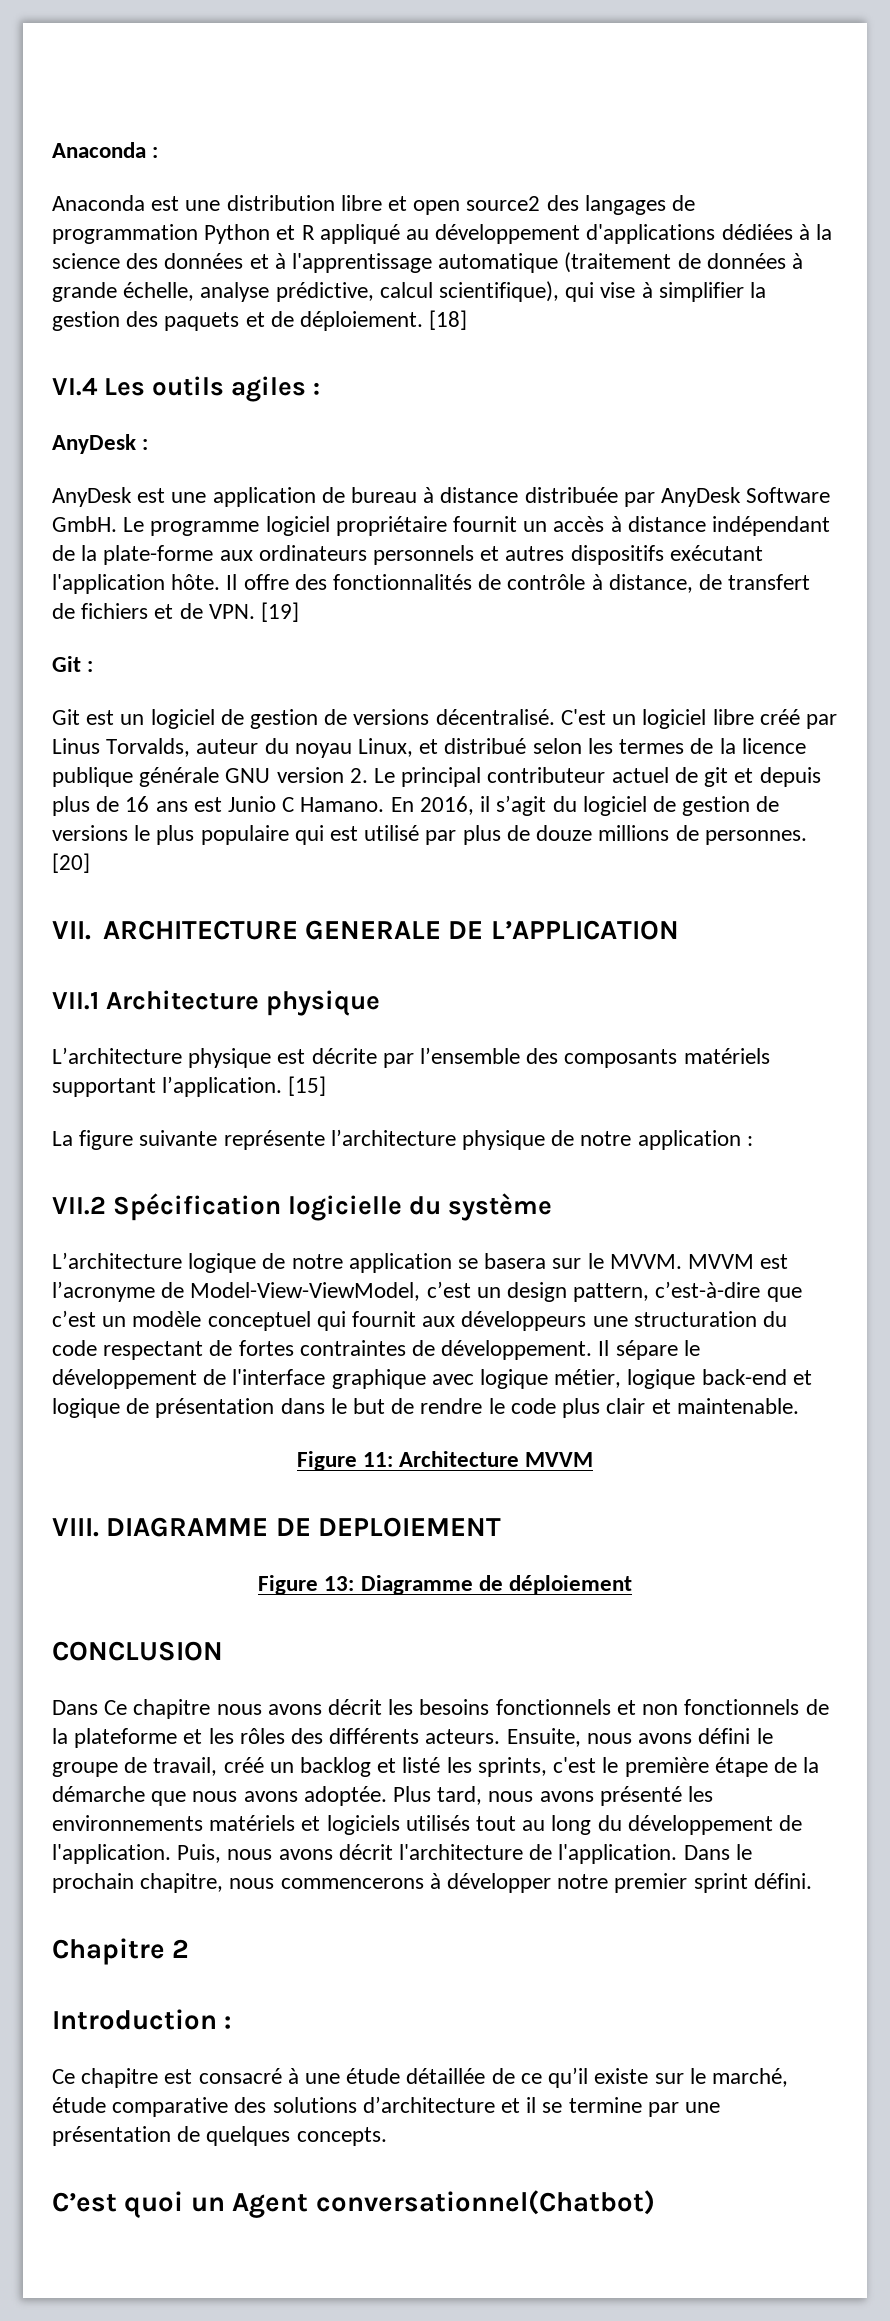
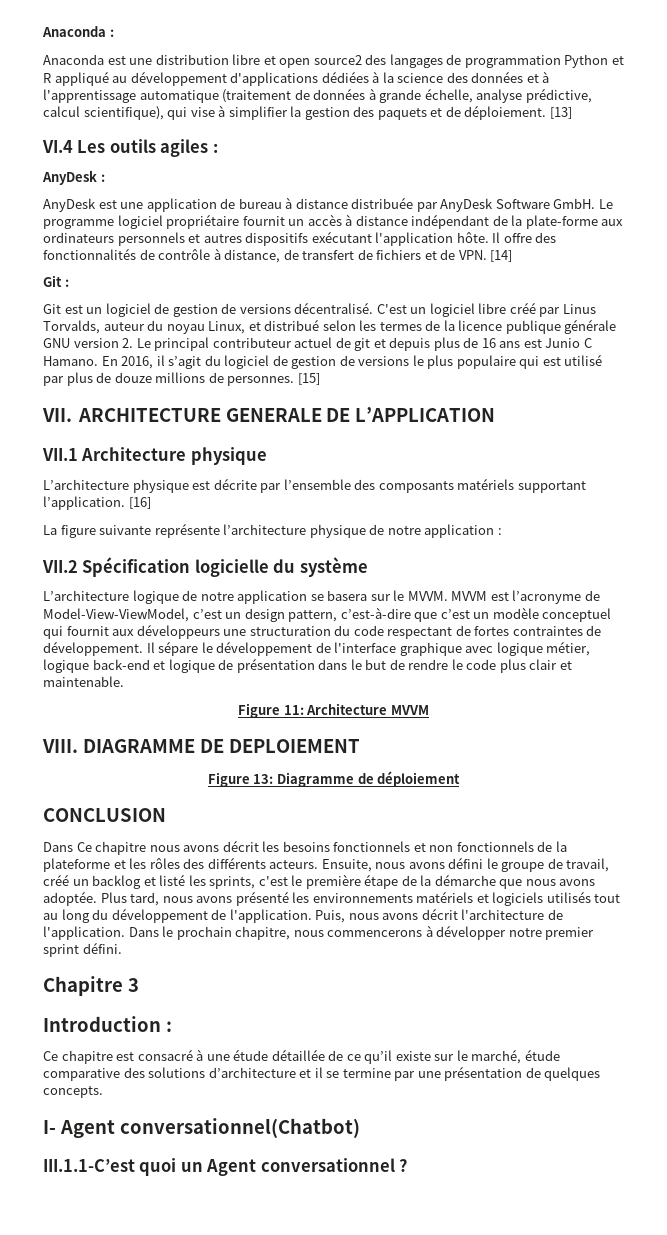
[429,310,468,330] [18] -> [549,107,572,119] [13]
[261,602,300,622] [19] -> [490,250,513,262] [14]
[52,853,90,873] [20] -> [297,373,320,385] [15]
[288,1076,327,1096] [15] -> [128,497,151,509] [16]
[172,1939,190,1958] 2 -> [127,978,139,992] 3
[52,2192,117,2212] C’est -> [43,1118,360,1138] [43,1159,135,1172] I- Agent conversationnel(Chatbot) // III.1.1-C’est
[315,2190,655,2215] conversationnel(Chatbot) -> [260,1158,408,1172] conversationnel ?

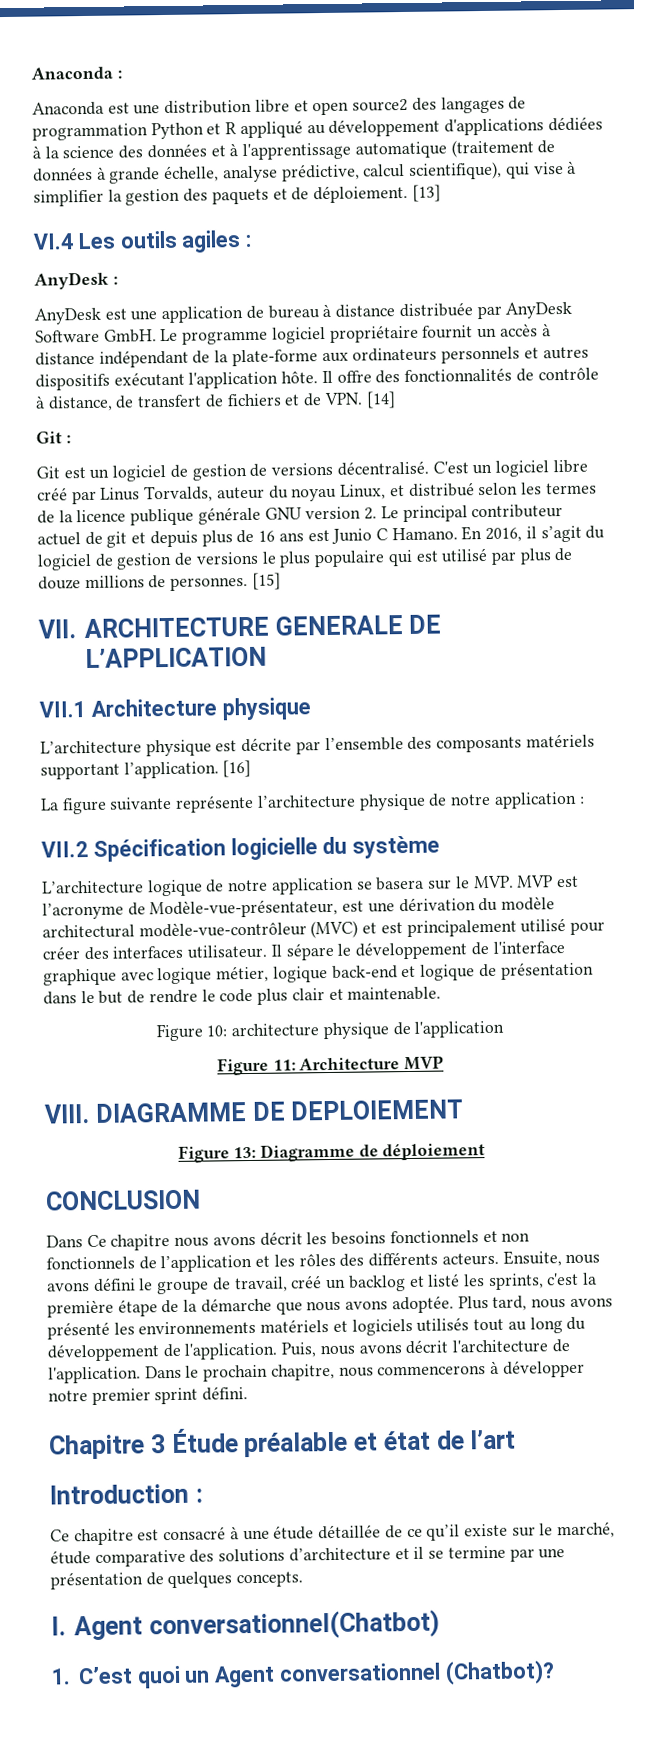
[407,591,488,601] MVVM. MVVM -> [472,875,554,889] MVP. MVP
[43,607,612,622] [43,624,602,639] [43,641,143,656] Model-View-ViewModel, c’est un design pattern, c’est-à-dire que c’est un modèle conceptuel qui fournit aux développeurs une structuration du code respectant de fortes contraintes de développement. -> [149,896,556,919] [42,918,606,939] [42,944,268,961] Modèle-vue-présentateur, est une dérivation du modèle architectural modèle-vue-contrôleur (MVC) et est principalement utilisé pour créer des interfaces utilisateur.
(124, 681) none -> [155,1020,505,1042] // Figure 10: architecture physique de l'application
[390,705,429,715] MVVM -> [404,1055,445,1071] MVP
[555,841,567,852] [43,858,110,872] la plateforme -> [160,1254,253,1273] l’application
[291,875,303,886] le -> [582,1272,598,1285] la
(139, 985) none -> [170,1428,517,1458] Étude préalable et état de l’art
[43,1120,56,1134] I- -> [51,1616,66,1636] I.
[43,1159,135,1172] III.1.1-C’est -> [51,1666,133,1685] 1. C’est
[399,1159,408,1172] ? -> [444,1660,555,1685] (Chatbot)?

